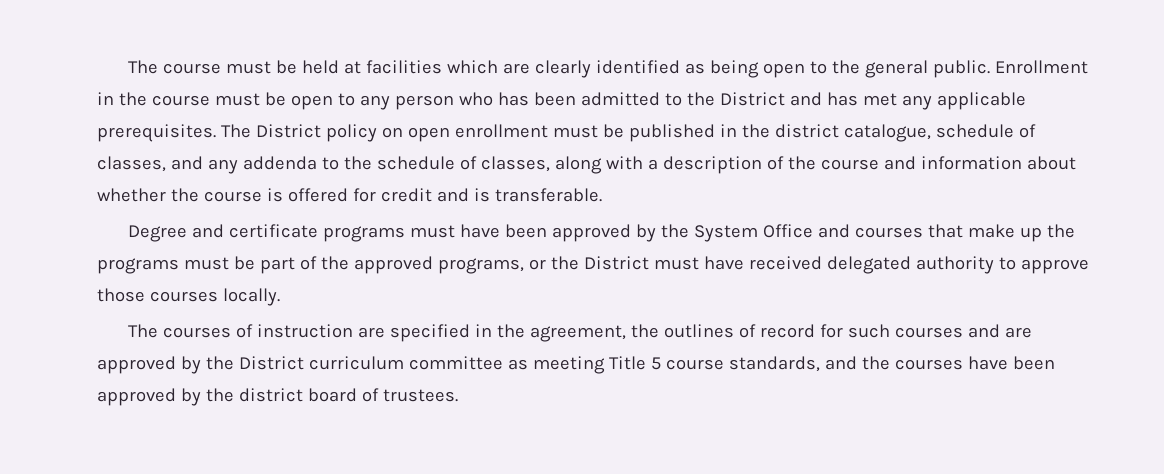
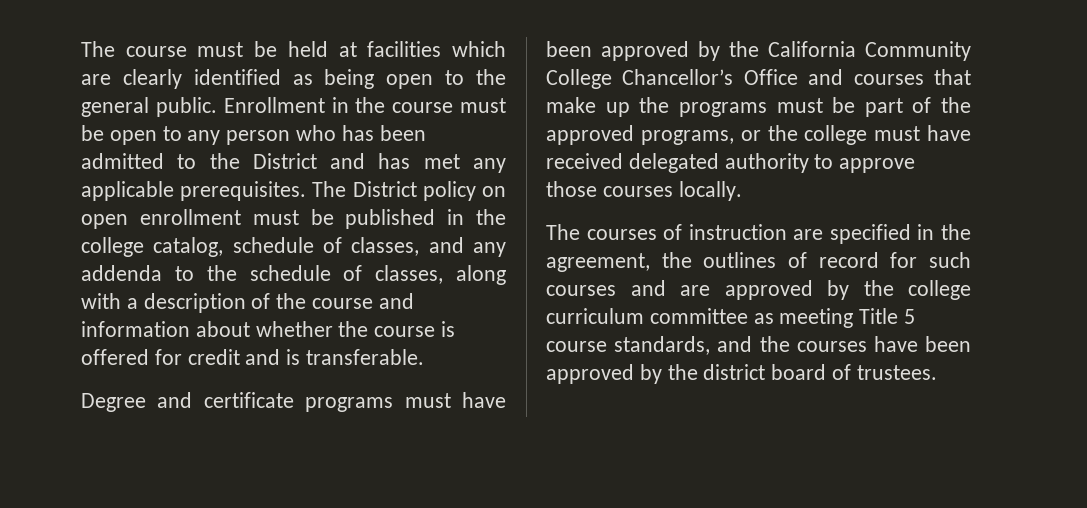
[774,124,931,142] district catalogue, -> [81,237,224,257] college catalog,
[693,225,758,242] System -> [768,41,971,61] [546,69,734,89] California Community College Chancellor’s
[583,256,649,270] District -> [804,125,868,145] college
[238,356,304,370] District -> [908,280,971,300] college

